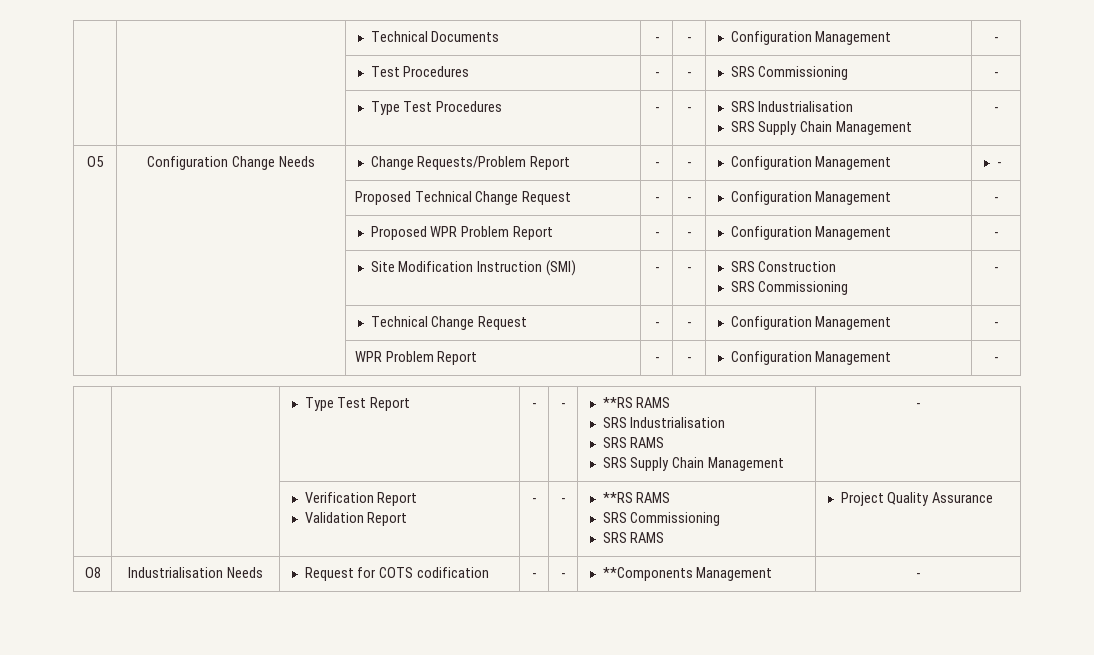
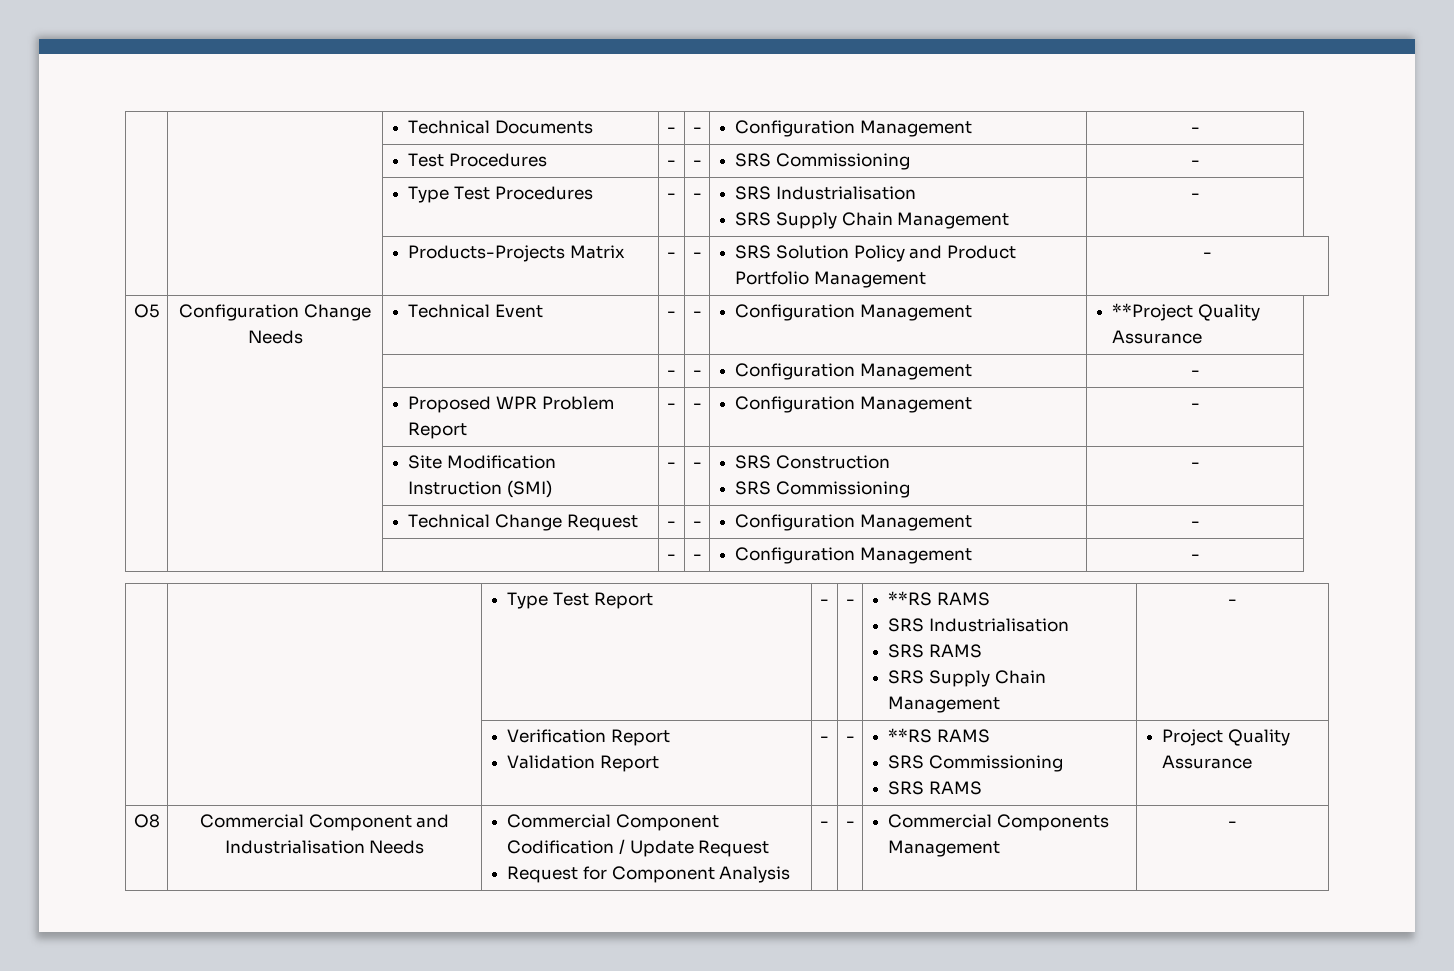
(998, 109) none -> [408,245,626,262] [667,252,676,258] [692,252,702,258] [735,245,1016,262] [735,271,927,288] [1203,252,1212,258] // | | Products-Projects Matrix | - | - | SRS Solution Policy and Product Portfolio Management | -
[370,156,571,170] [654,162,659,167] [687,162,691,167] [730,156,892,170] [996,162,1001,167] [354,191,572,205] Change Requests/Problem Report | - | - | Configuration Management | - // | | Proposed Technical Change Request -> [408,304,544,318] [667,311,676,317] [692,311,702,317] [735,304,973,321] [1112,303,1261,321] [1112,330,1203,344] Technical Event | - | - | Configuration Management | **Project Quality Assurance // | |
[354,351,478,365] WPR Problem Report -> (1200, 524) none
(101, 572) none -> [199,814,450,831] Commercial Component and
[304,567,490,581] [532,573,536,578] [561,573,565,578] [602,567,693,581] Request for COTS codification | - | - | **Components -> [507,814,720,831] [507,839,770,857] [507,866,791,883] [820,821,829,827] [845,821,855,827] [888,814,1110,831] Commercial Component Codification / Update Request // Request for Component Analysis | - | - | Commercial Components

